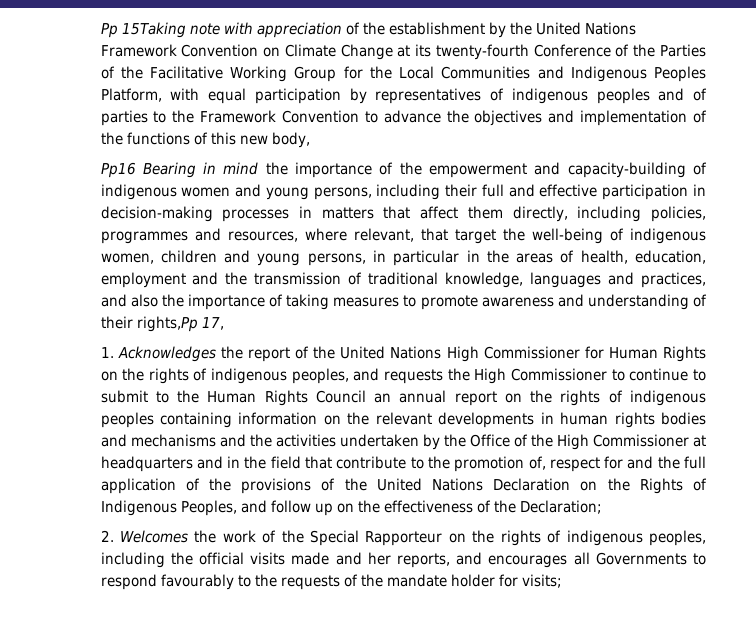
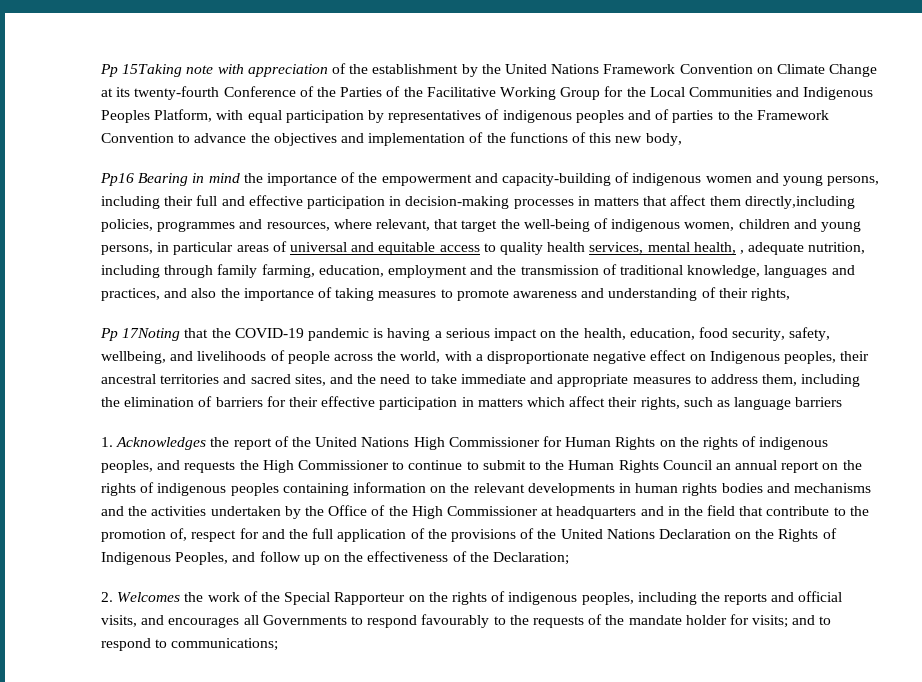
[512,206,642,222] directly, including -> [744,196,855,209] directly,including
[466,250,628,264] in the areas of health, -> [236,241,866,255] [101,264,315,278] areas of universal and equitable access to quality health services, mental health, , adequate nutrition, including through family farming,
[136,316,224,332] rights,Pp 17, -> [750,288,790,301] [100,327,831,341] [101,350,870,364] [101,374,861,387] [101,396,843,410] rights, // Pp 17Noting that the COVID-19 pandemic is having a serious impact on the health, education, food security, safety, wellbeing, and livelihoods of people across the world, with a disproportionate negative effect on Indigenous peoples, their ancestral territories and sacred sites, and the need to take immediate and appropriate measures to address them, including the elimination of barriers for their effective participation in matters which affect their rights, such as language barriers
[198,552,450,568] official visits made and her reports, -> [724,591,843,605] [101,615,138,627] reports and official visits,
(562, 581) none -> [792,615,832,625] [101,638,279,651] and to respond to communications;

